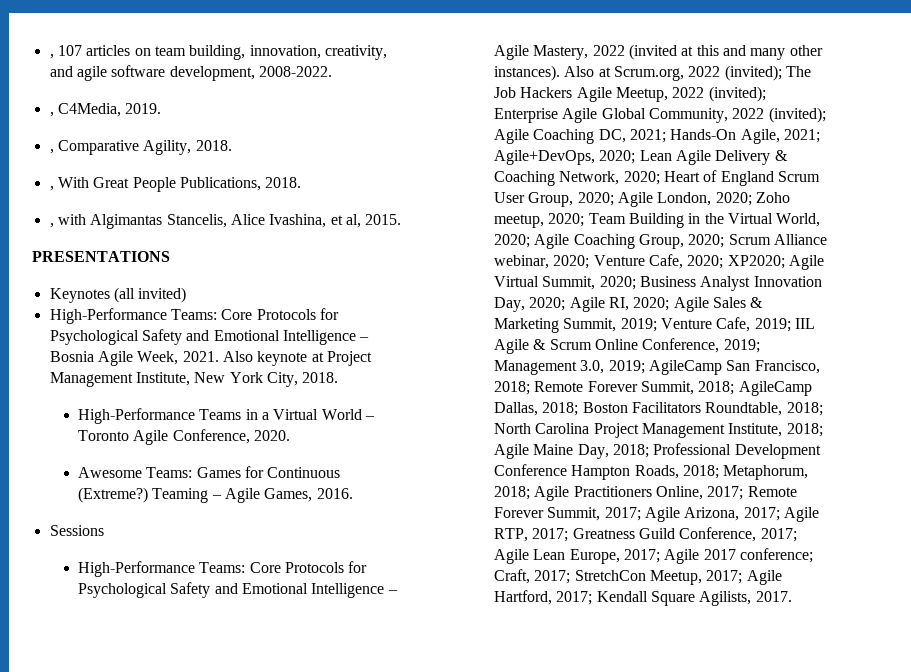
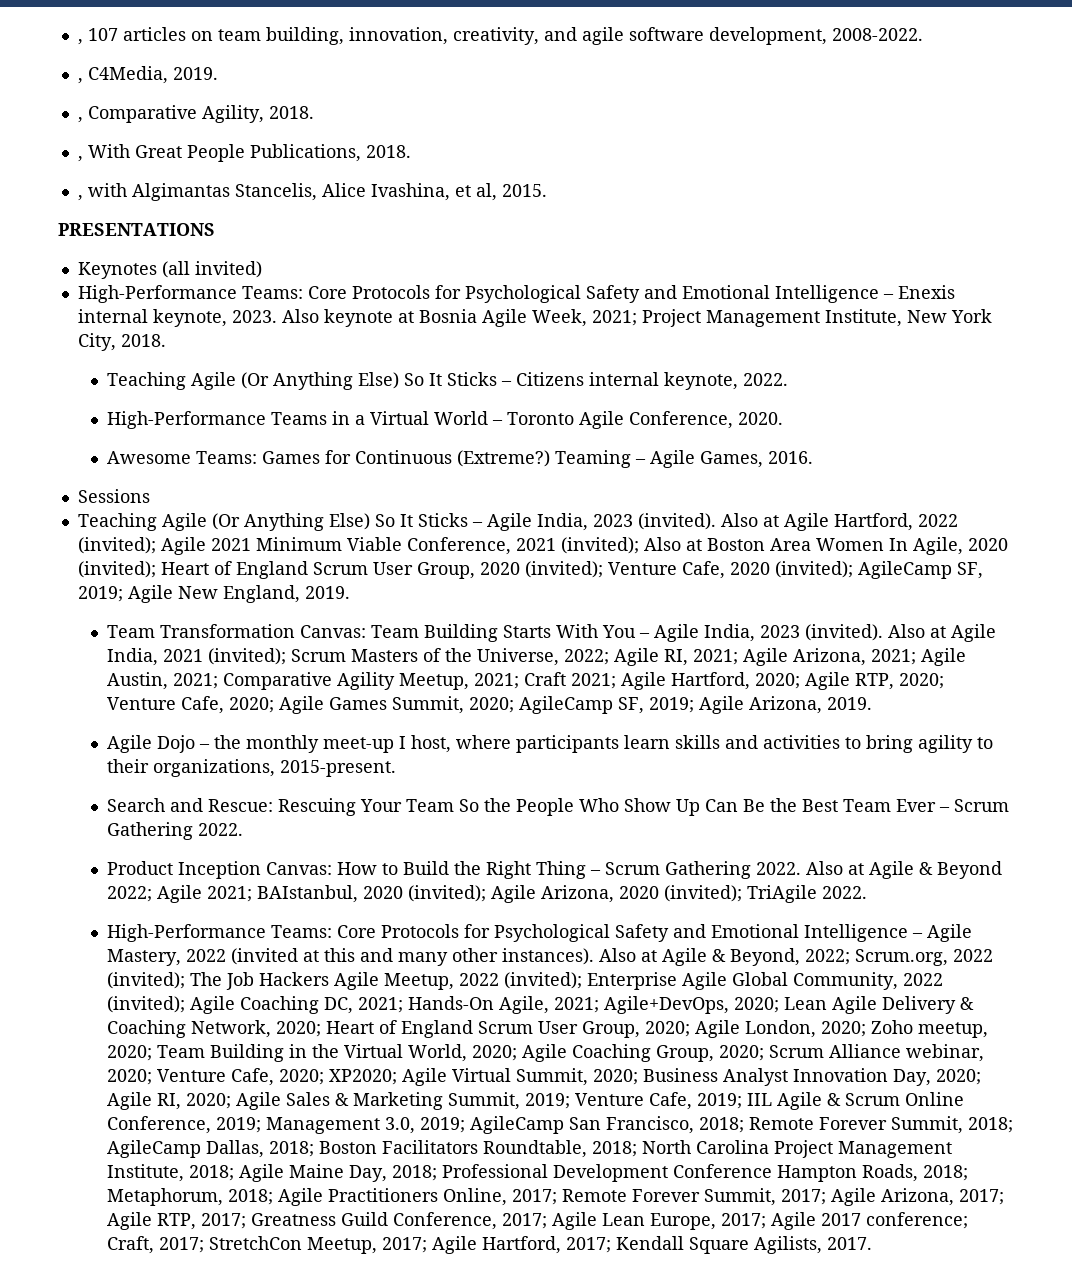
[49,351,324,366] Bosnia Agile Week, 2021. Also keynote at -> [897,285,955,299] [77,309,637,327] Enexis internal keynote, 2023. Also keynote at Bosnia Agile Week, 2021;
(339, 377) none -> [107,372,789,390] // Teaching Agile (Or Anything Else) So It Sticks – Citizens internal keynote, 2022.
(104, 530) none -> [77,513,958,531] [77,537,1008,555] [77,561,983,579] [77,585,350,603] [107,624,997,642] [107,648,967,666] [107,672,945,690] [107,696,873,714] [107,735,994,753] [107,759,397,777] [107,798,1010,816] [107,822,244,840] [107,861,1003,879] [107,885,868,903] // Teaching Agile (Or Anything Else) So It Sticks – Agile India, 2023 (invited). Also at Agile Hartford, 2022 (invited); Agile 2021 Minimum Viable Conference, 2021 (invited); Also at Boston Area Women In Agile, 2020 (invited); Heart of England Scrum User Group, 2020 (invited); Venture Cafe, 2020 (invited); AgileCamp SF, 2019; Agile New England, 2019. // Team Transformation Canvas: Team Building Starts With You – Agile India, 2023 (invited). Also at Agile India, 2021 (invited); Scrum Masters of the Universe, 2022; Agile RI, 2021; Agile Arizona, 2021; Agile Austin, 2021; Comparative Agility Meetup, 2021; Craft 2021; Agile Hartford, 2020; Agile RTP, 2020; Venture Cafe, 2020; Agile Games Summit, 2020; AgileCamp SF, 2019; Agile Arizona, 2019. // Agile Dojo – the monthly meet-up I host, where participants learn skills and activities to bring agility to their organizations, 2015-present. // Search and Rescue: Rescuing Your Team So the People Who Show Up Can Be the Best Team Ever – Scrum Gathering 2022. // Product Inception Canvas: How to Build the Right Thing – Scrum Gathering 2022. Also at Agile & Beyond 2022; Agile 2021; BAIstanbul, 2020 (invited); Agile Arizona, 2020 (invited); TriAgile 2022.
(611, 72) none -> [662,948,851,966] Agile & Beyond, 2022;

